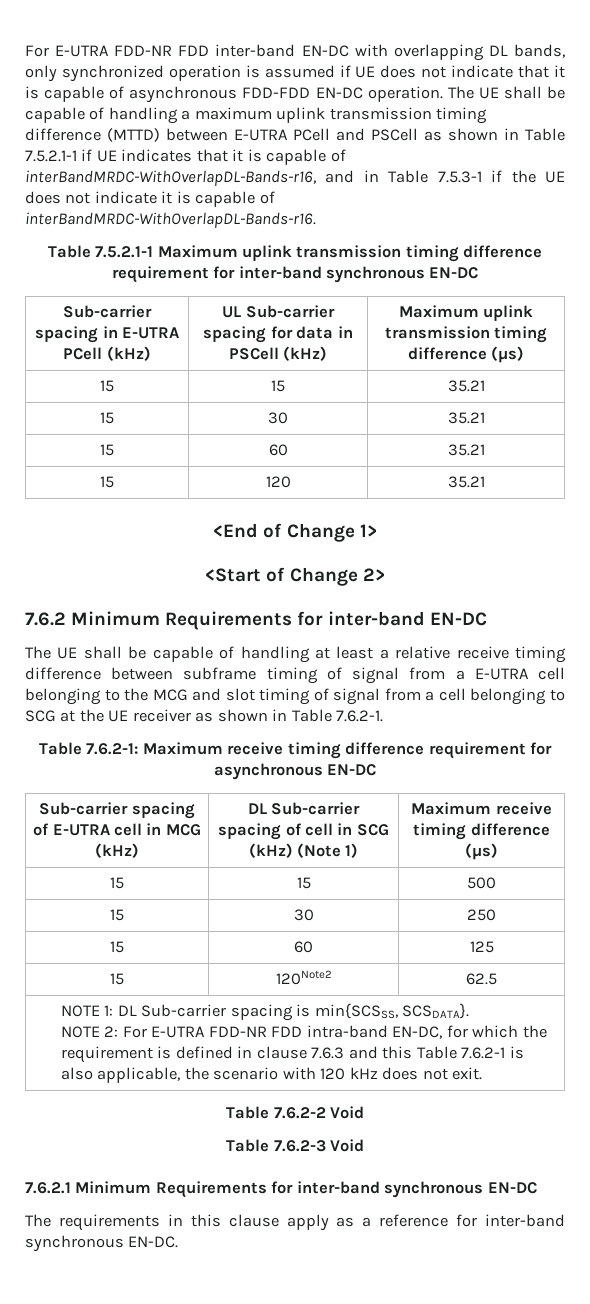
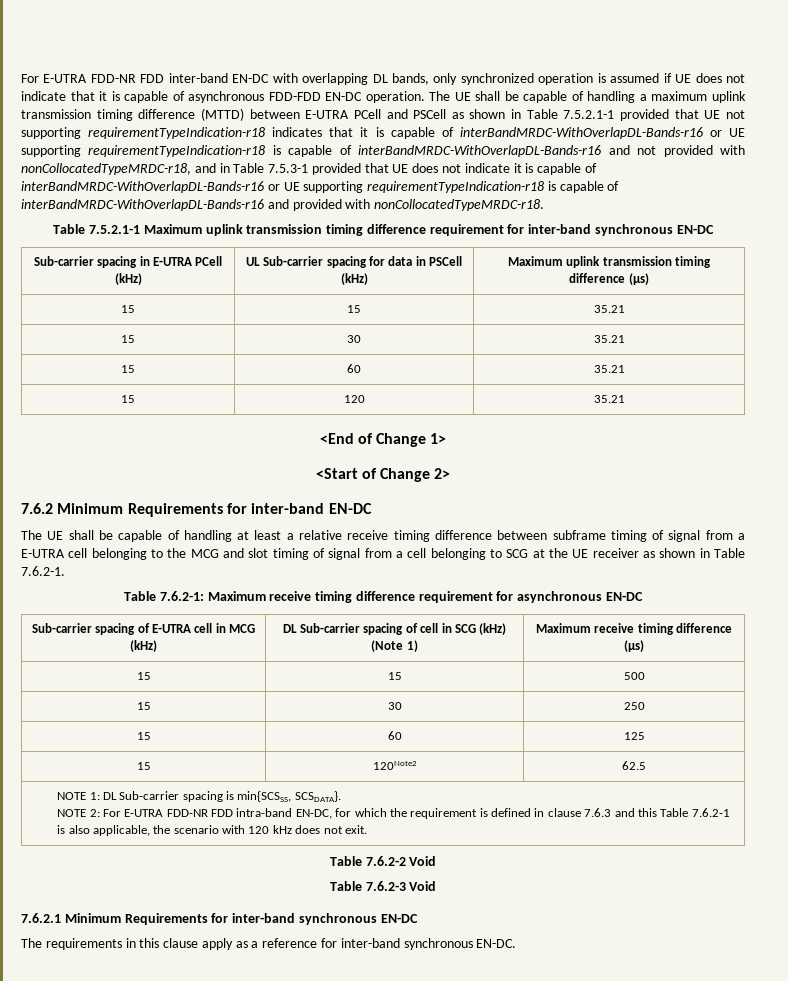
[81,149,117,162] if UE -> [620,109,745,121] [21,127,266,139] provided that UE not supporting requirementTypeIndication-r18
[25,170,316,186] interBandMRDC-WithOverlapDL-Bands-r16, -> [459,127,746,139] [21,145,746,157] [21,163,191,175] interBandMRDC-WithOverlapDL-Bands-r16 or UE supporting requirementTypeIndication-r18 is capable of interBandMRDC-WithOverlapDL-Bands-r16 and not provided with nonCollocatedTypeMRDC-r18,
[491,170,536,183] if the -> [311,163,389,175] provided that
[25,212,316,228] interBandMRDC-WithOverlapDL-Bands-r16. -> [21,181,620,193] [21,199,545,211] interBandMRDC-WithOverlapDL-Bands-r16 or UE supporting requirementTypeIndication-r18 is capable of interBandMRDC-WithOverlapDL-Bands-r16 and provided with nonCollocatedTypeMRDC-r18.

